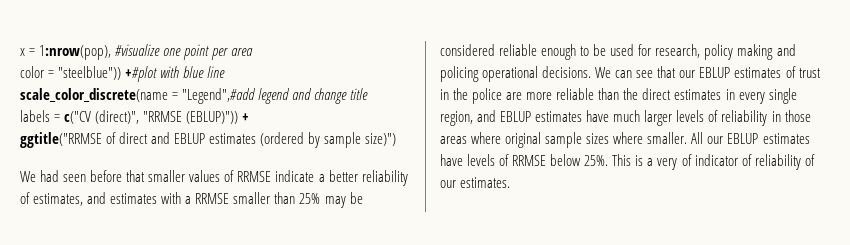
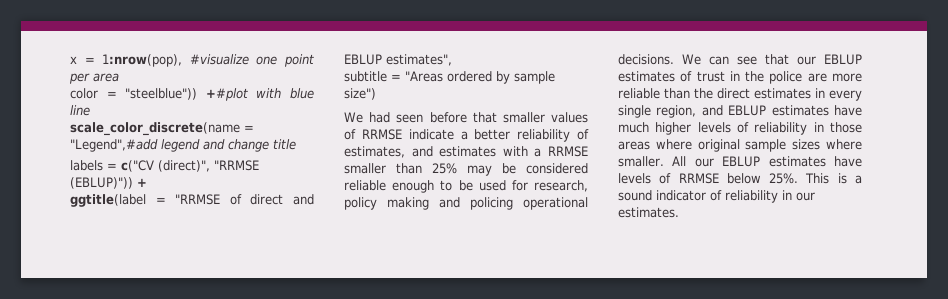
[20,132,102,148] ggtitle("RRMSE -> [70,194,221,207] ggtitle(label = "RRMSE
[209,132,305,146] estimates (ordered -> [386,54,452,66] [344,71,492,82] estimates", // subtitle = "Areas ordered
[365,133,397,146] size)") -> [344,88,376,100] size")
[644,110,673,126] larger -> [655,122,692,135] higher
[657,154,692,170] very of -> [618,190,652,201] sound
[804,154,815,166] of -> [782,190,792,200] in

